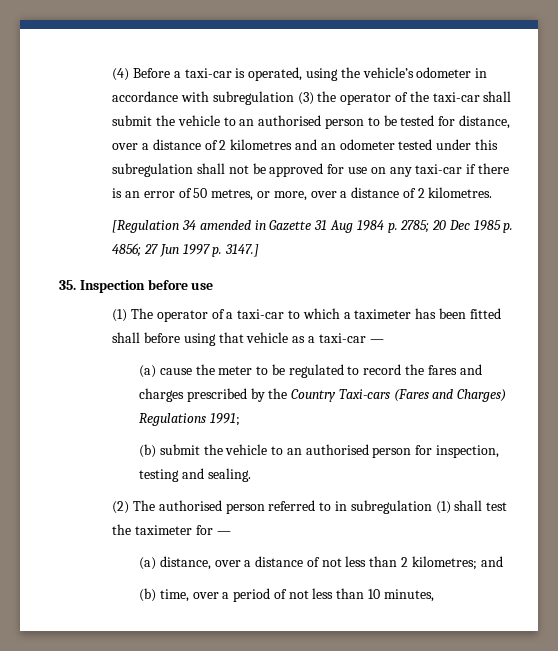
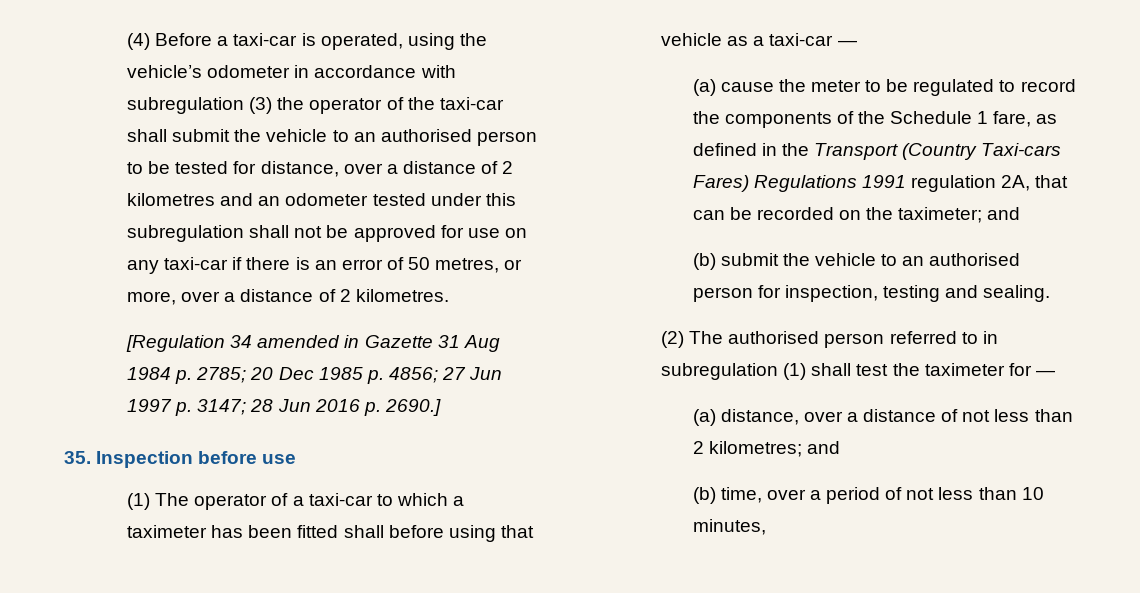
[225,244,260,257] 3147.] -> [197,399,441,416] 3147; 28 Jun 2016 p. 2690.]
[427,364,482,375] [138,388,507,402] [138,413,240,426] fares and charges prescribed by the Country Taxi-cars (Fares and Charges) Regulations 1991; -> [724,111,1058,128] [692,143,1062,160] [692,175,1069,192] [692,207,1021,223] components of the Schedule 1 fare, as defined in the Transport (Country Taxi-cars Fares) Regulations 1991 regulation 2A, that can be recorded on the taximeter; and

